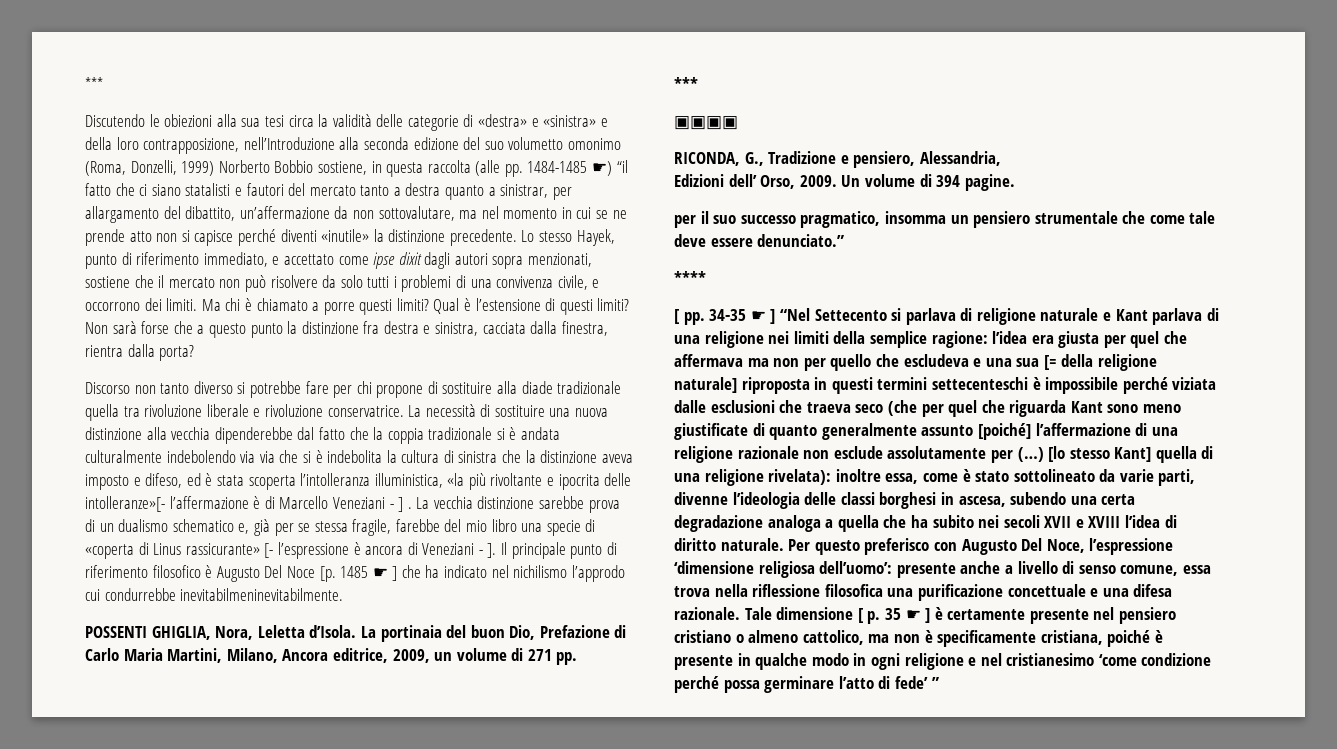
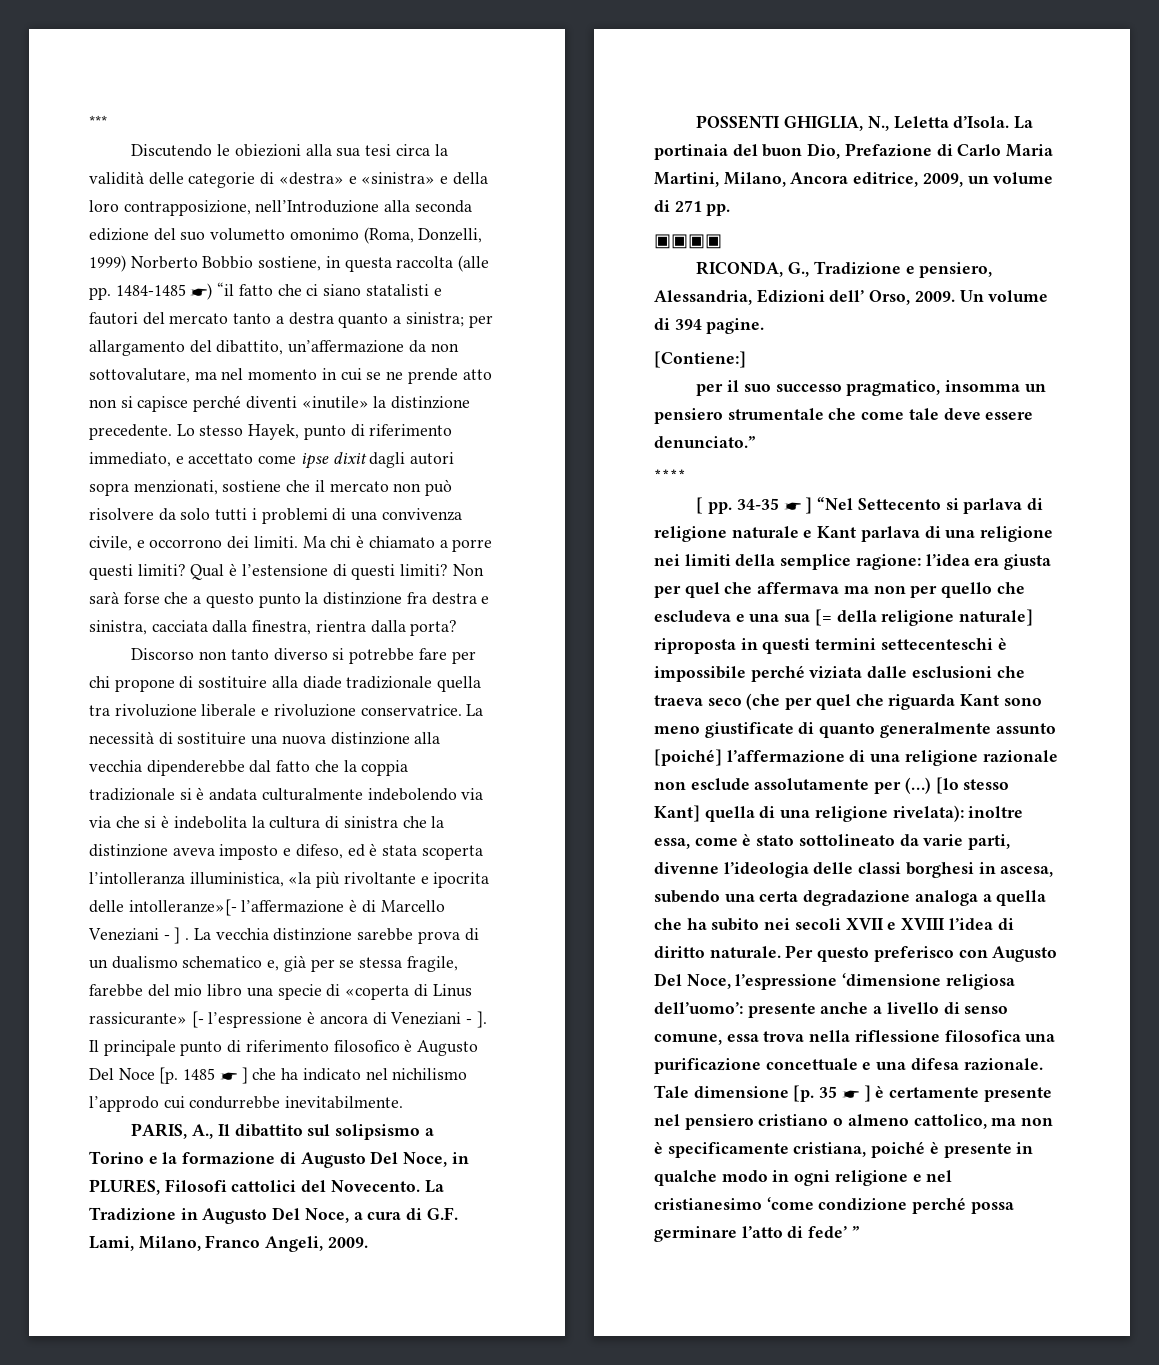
[500,184,549,198] sinistrar, -> [405,312,464,327] sinistra;
[180,588,344,601] inevitabilmeninevitabilmente. -> [285,1096,404,1109] [131,1123,434,1140] [89,1151,469,1168] [89,1179,444,1195] [89,1207,458,1224] [89,1235,368,1252] inevitabilmente. // PARIS, A., Il dibattito sul solipsismo a Torino e la formazione di Augusto Del Noce, in PLURES, Filosofi cattolici del Novecento. La Tradizione in Augusto Del Noce, a cura di G.F. Lami, Milano, Franco Angeli, 2009.
[215,626,254,640] Nora, -> [867,116,889,131] N.,
[674,77,698,90] // *** -> (731, 210) none
(1001, 158) // -> (752, 297) none
(1015, 182) none -> [654,351,746,368] // [Contiene:]
[857,608,881,624] [ p. -> [793,1085,815,1102] [p.

